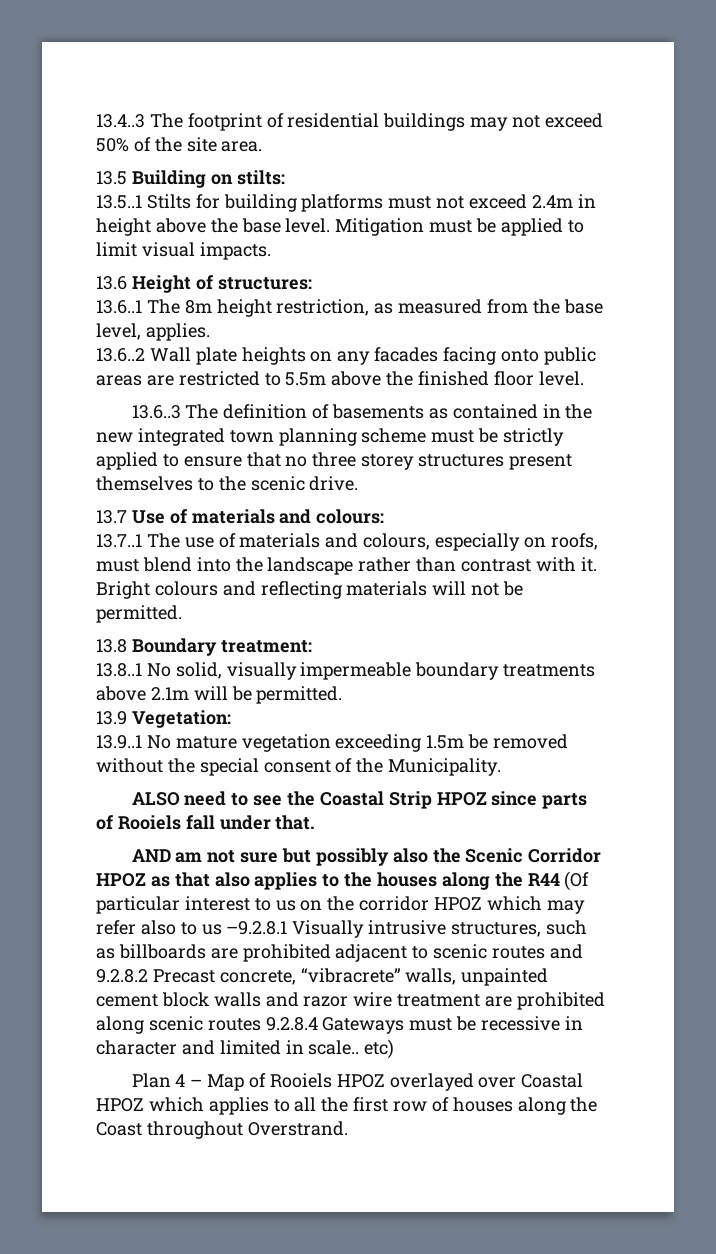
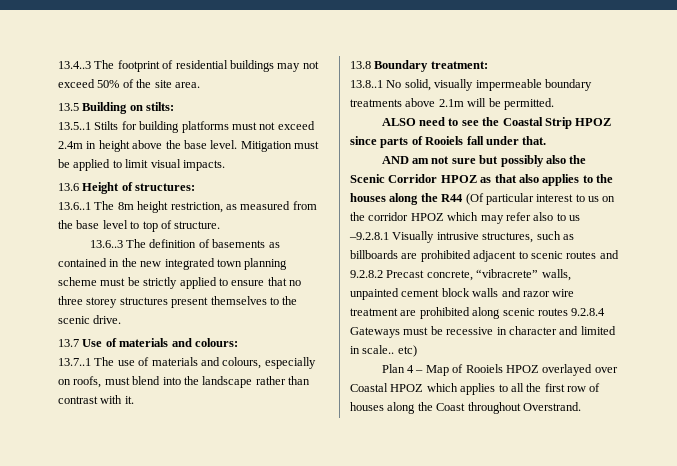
[96,323,210,341] [96,347,596,365] [96,371,584,386] level, applies. // 13.6..2 Wall plate heights on any facades facing onto public areas are restricted to 5.5m above the finished floor level. -> [102,220,221,232] level to top of structure.
[96,581,524,599] [96,605,182,623] Bright colours and reflecting materials will not be permitted. -> (134, 400) none
[96,710,231,728] [96,734,569,752] [96,758,502,776] // 13.9 Vegetation: // 13.9..1 No mature vegetation exceeding 1.5m be removed without the special consent of the Municipality. -> (554, 104) none

